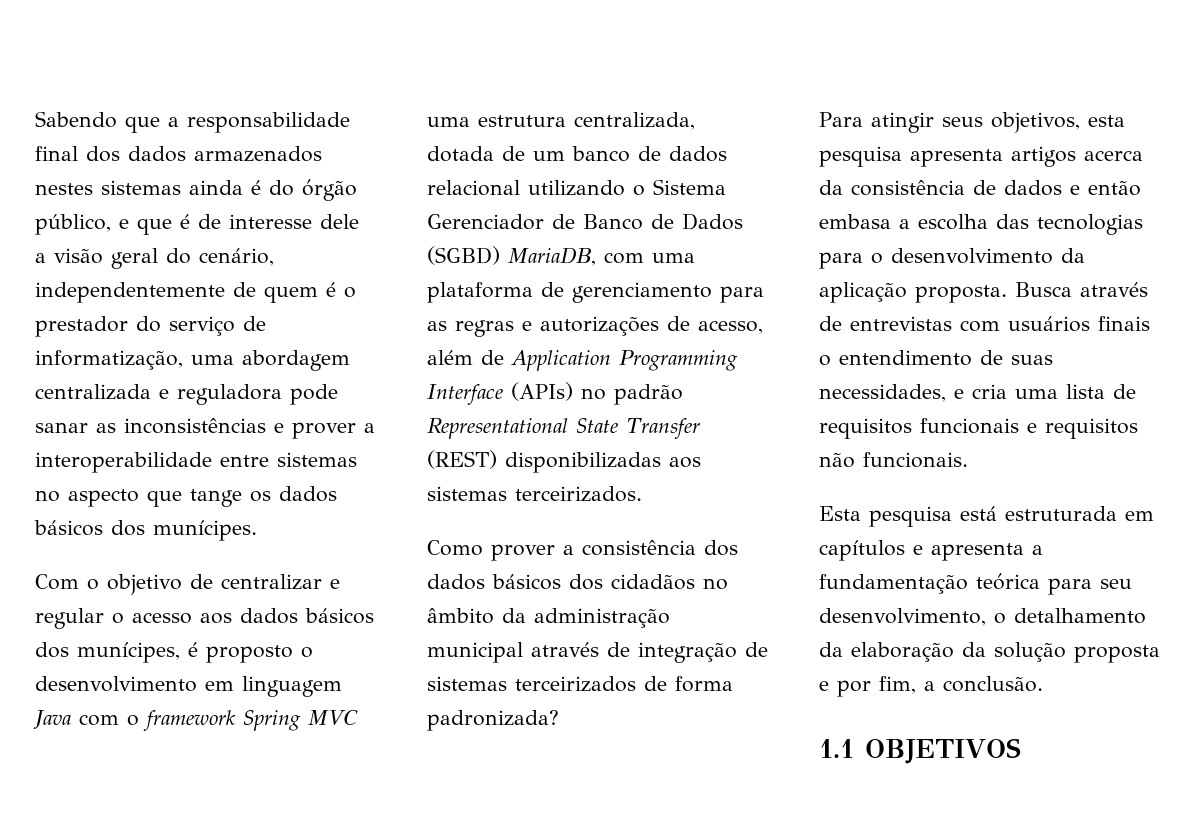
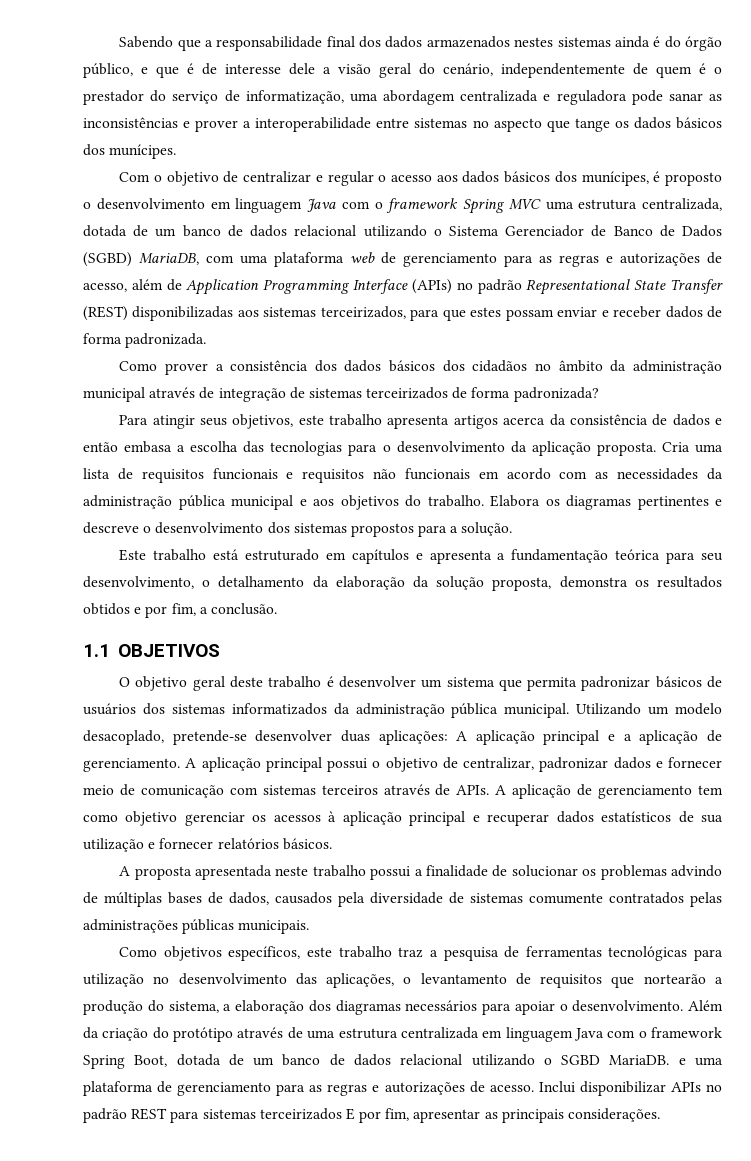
(533, 292) none -> [350,252,375,263] web
[515,486,642,502] terceirizados. -> [320,306,722,321] [83,333,207,348] terceirizados, para que estes possam enviar e receber dados de forma padronizada.
[1087,115,1125,127] [819,146,902,167] esta pesquisa -> [298,414,383,426] este trabalho
[1015,282,1148,297] [819,316,1150,332] [819,350,1053,366] [819,384,1007,402] Busca através de entrevistas com usuários finais o entendimento de suas necessidades, e cria -> [661,442,690,452] Cria
[863,452,968,468] [819,506,1117,527] funcionais. // Esta pesquisa está estruturada -> [404,468,723,480] [83,495,722,510] [83,522,513,537] [119,549,319,561] funcionais em acordo com as necessidades da administração pública municipal e aos objetivos do trabalho. Elabora os diagramas pertinentes e descreve o desenvolvimento dos sistemas propostos para a solução. // Este trabalho está estruturado
[1074,645,1160,663] proposta -> [492,576,722,591] [83,603,130,615] proposta, demonstra os resultados obtidos
(1021, 751) none -> [119,676,722,691] [83,703,722,718] [83,730,722,745] [83,757,722,772] [83,784,723,799] [83,811,723,826] [83,838,332,852] [119,865,722,880] [83,892,722,907] [83,919,310,934] [119,946,723,961] [83,973,723,988] [83,1000,723,1015] [83,1027,722,1042] [83,1054,724,1069] [83,1081,723,1096] [83,1108,661,1123] // O objetivo geral deste trabalho é desenvolver um sistema que permita padronizar básicos de usuários dos sistemas informatizados da administração pública municipal. Utilizando um modelo desacoplado, pretende-se desenvolver duas aplicações: A aplicação principal e a aplicação de gerenciamento. A aplicação principal possui o objetivo de centralizar, padronizar dados e fornecer meio de comunicação com sistemas terceiros através de APIs. A aplicação de gerenciamento tem como objetivo gerenciar os acessos à aplicação principal e recuperar dados estatísticos de sua utilização e fornecer relatórios básicos. // A proposta apresentada neste trabalho possui a finalidade de solucionar os problemas advindo de múltiplas bases de dados, causados pela diversidade de sistemas comumente contratados pelas administrações públicas municipais. // Como objetivos específicos, este trabalho traz a pesquisa de ferramentas tecnológicas para utilização no desenvolvimento das aplicações, o levantamento de requisitos que nortearão a produção do sistema, a elaboração dos diagramas necessários para apoiar o desenvolvimento. Além da criação do protótipo através de uma estrutura centralizada em linguagem Java com o framework Spring Boot, dotada de um banco de dados relacional utilizando o SGBD MariaDB. e uma plataforma de gerenciamento para as regras e autorizações de acesso. Inclui disponibilizar APIs no padrão REST para sistemas terceirizados E por fim, apresentar as principais considerações.

